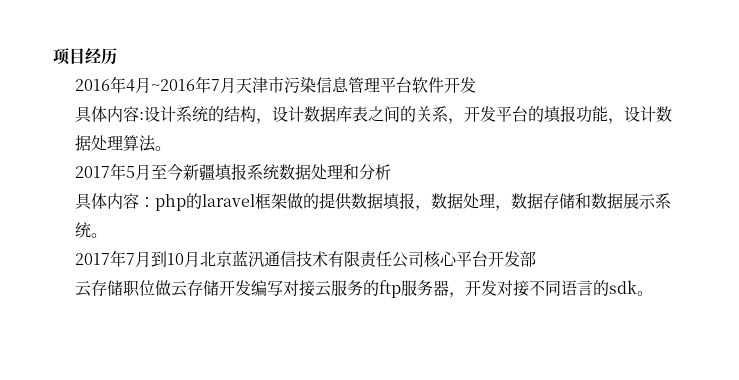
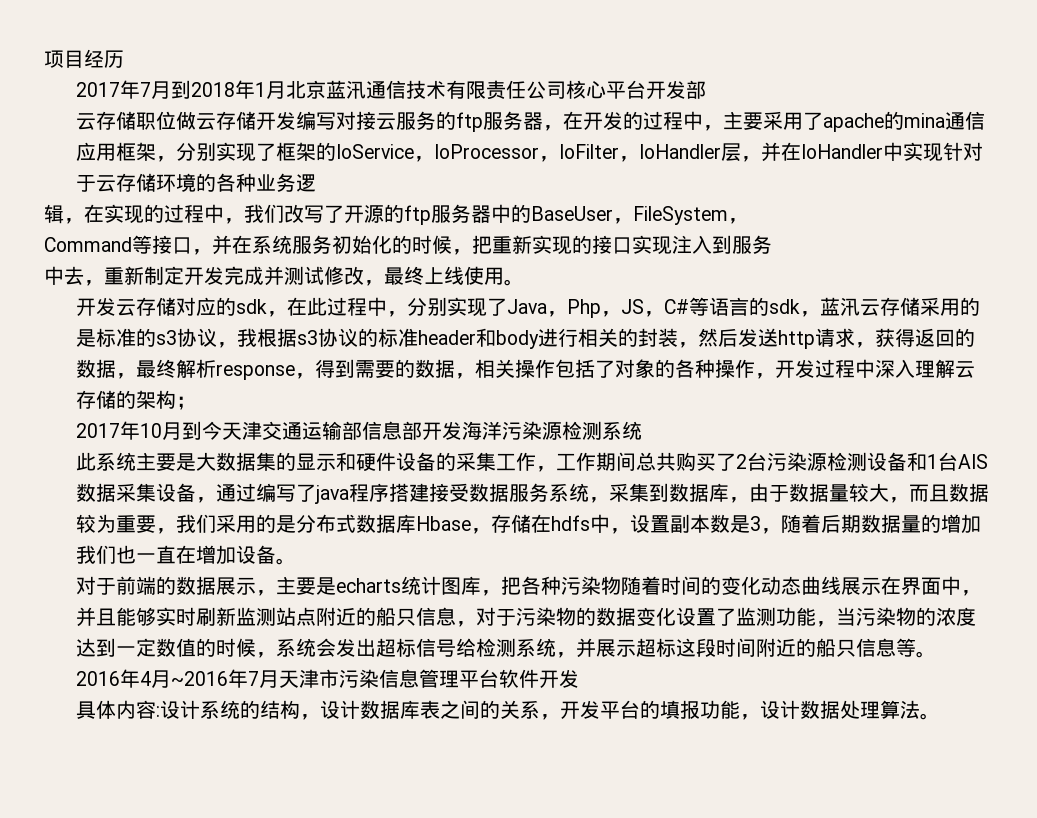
(117, 56) none -> [76,80,707,100] [76,111,986,132] [76,142,984,162] [76,173,317,192] [44,204,748,225] [44,235,772,255] [44,266,524,286] [76,297,981,318] [76,328,976,349] [76,359,976,380] [76,390,197,410] [76,421,643,440] [76,452,989,472] [76,483,990,504] [76,514,982,534] [76,545,297,565] [76,576,982,596] [76,607,977,627] [76,638,937,658] // 2017年7月到2018年1月北京蓝汛通信技术有限责任公司核心平台开发部 // 云存储职位做云存储开发编写对接云服务的ftp服务器，在开发的过程中，主要采用了apache的mina通信应用框架，分别实现了框架的IoService，IoProcessor，IoFilter，IoHandler层，并在IoHandler中实现针对于云存储环境的各种业务逻 // 辑，在实现的过程中，我们改写了开源的ftp服务器中的BaseUser，FileSystem， // Command等接口，并在系统服务初始化的时候，把重新实现的接口实现注入到服务 // 中去，重新制定开发完成并测试修改，最终上线使用。 // 开发云存储对应的sdk，在此过程中，分别实现了Java，Php，JS，C#等语言的sdk，蓝汛云存储采用的是标准的s3协议，我根据s3协议的标准header和body进行相关的封装，然后发送http请求，获得返回的数据，最终解析response，得到需要的数据，相关操作包括了对象的各种操作，开发过程中深入理解云存储的架构； // 2017年10月到今天津交通运输部信息部开发海洋污染源检测系统 // 此系统主要是大数据集的显示和硬件设备的采集工作，工作期间总共购买了2台污染源检测设备和1台AIS数据采集设备，通过编写了java程序搭建接受数据服务系统，采集到数据库，由于数据量较大，而且数据较为重要，我们采用的是分布式数据库Hbase，存储在hdfs中，设置副本数是3，随着后期数据量的增加我们也一直在增加设备。 // 对于前端的数据展示，主要是echarts统计图库，把各种污染物随着时间的变化动态曲线展示在界面中，并且能够实时刷新监测站点附近的船只信息，对于污染物的数据变化设置了监测功能，当污染物的浓度达到一定数值的时候，系统会发出超标信号给检测系统，并展示超标这段时间附近的船只信息等。
[75,163,392,181] [75,192,672,211] [75,222,108,238] [75,250,537,268] [75,280,654,298] // 2017年5月至今新疆填报系统数据处理和分析 // 具体内容：php的laravel框架做的提供数据填报，数据处理，数据存储和数据展示系统。 // 2017年7月到10月北京蓝汛通信技术有限责任公司核心平台开发部 // 云存储职位做云存储开发编写对接云服务的ftp服务器，开发对接不同语言的sdk。 -> (941, 716) none

